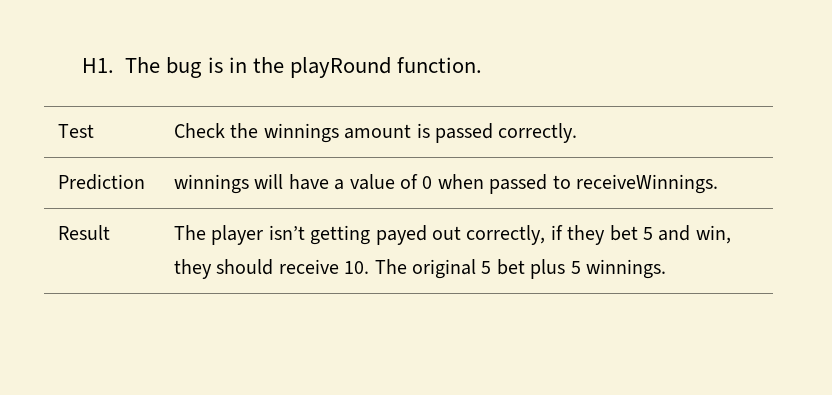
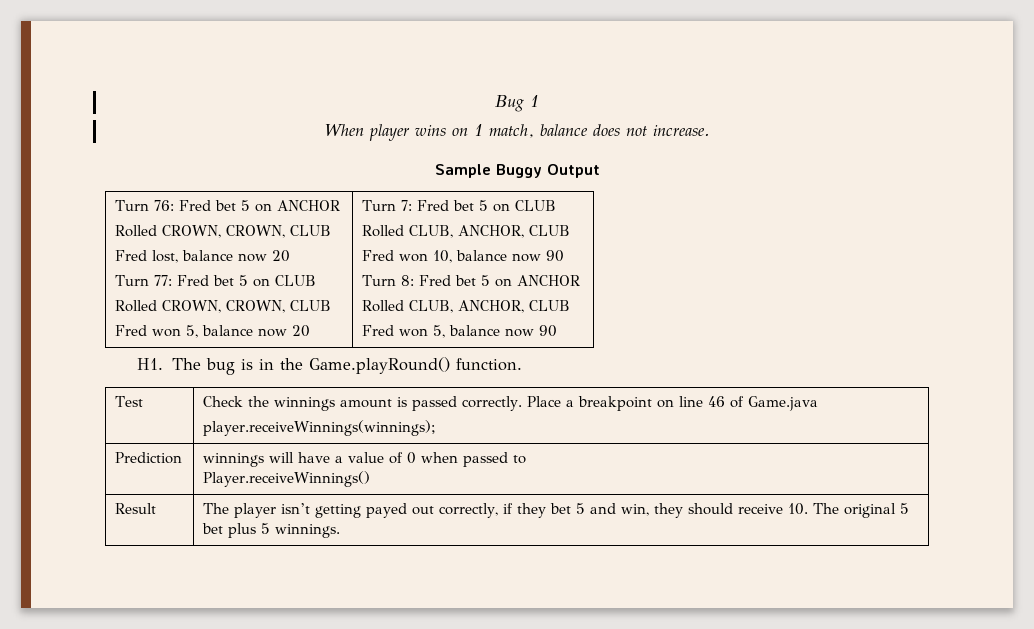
(82, 65) none -> [495,95,539,112] [324,124,710,141] [434,164,600,178] [115,200,341,212] [115,225,332,238] [115,250,291,263] [115,275,317,287] [115,300,332,313] [115,325,311,338] [362,200,557,212] [362,225,571,238] [362,250,565,263] [362,275,581,287] [362,300,571,313] [362,325,558,338] Bug 1 // When player wins on 1 match, balance does not increase. // Sample Buggy Output // Turn 76: Fred bet 5 on ANCHOR // Rolled CROWN, CROWN, CLUB // Fred lost, balance now 20 // Turn 77: Fred bet 5 on CLUB // Rolled CROWN, CROWN, CLUB // Fred won 5, balance now 20 | Turn 7: Fred bet 5 on CLUB // Rolled CLUB, ANCHOR, CLUB // Fred won 10, balance now 90 // Turn 8: Fred bet 5 on ANCHOR // Rolled CLUB, ANCHOR, CLUB // Fred won 5, balance now 90 //
[289,57,391,78] playRound -> [308,357,450,374] Game.playRound()
(578, 133) none -> [527,396,819,411] [203,420,437,436] Place a breakpoint on line 46 of Game.java // player.receiveWinnings(winnings);
[576,174,719,194] receiveWinnings. -> [203,471,371,487] // Player.receiveWinnings()

